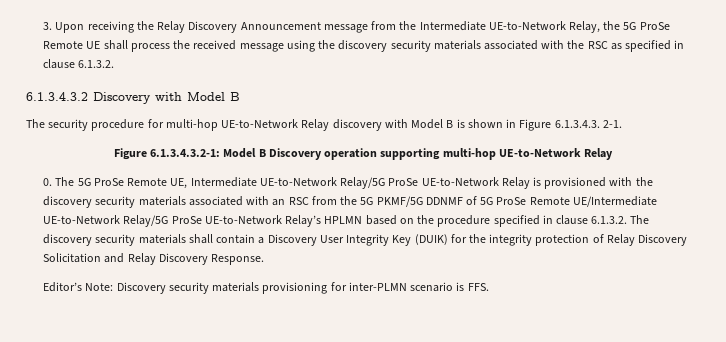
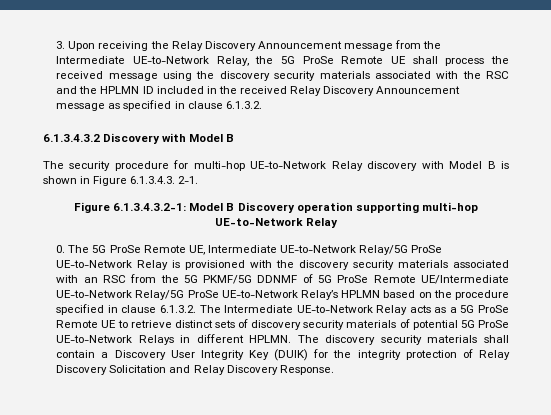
(608, 45) none -> [56,86,461,96] [56,103,106,111] and the HPLMN ID included in the received Relay Discovery Announcement message
(650, 219) none -> [224,305,510,315] [56,319,510,330] [56,334,319,345] Intermediate UE-to-Network Relay acts as a 5G ProSe Remote UE to retrieve distinct sets of discovery security materials of potential 5G ProSe UE-to-Network Relays in different HPLMN. The
[43,282,489,294] // Editor’s Note: Discovery security materials provisioning for inter-PLMN scenario is FFS. -> (334, 370) none

